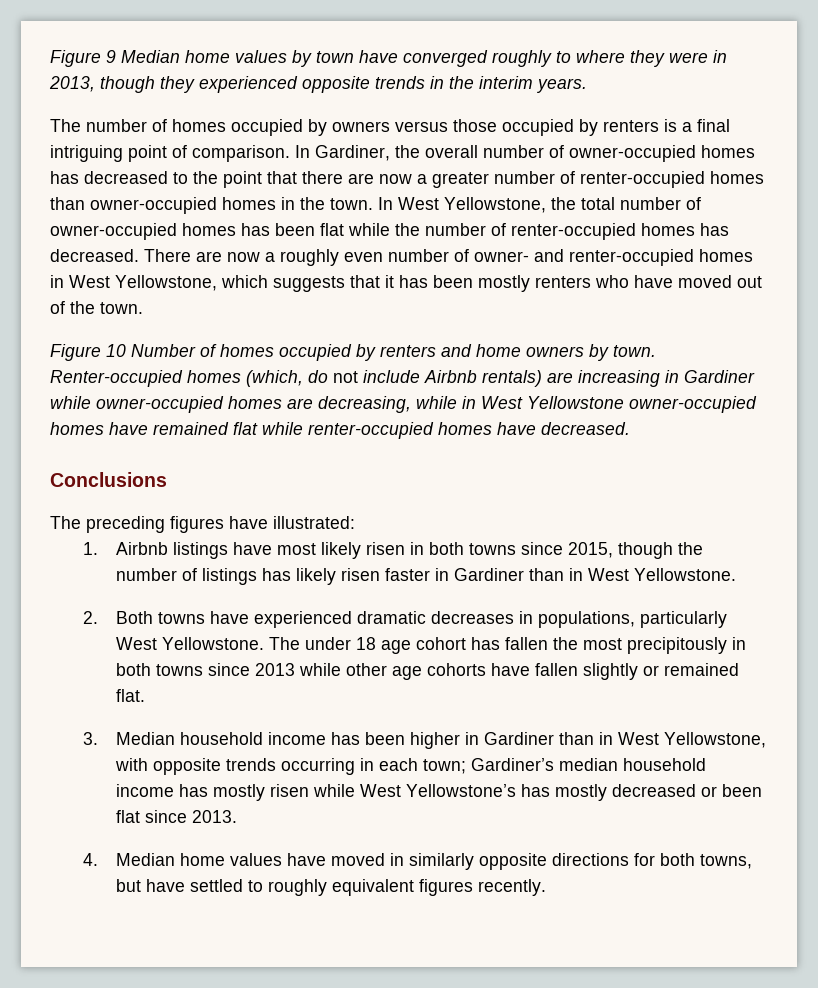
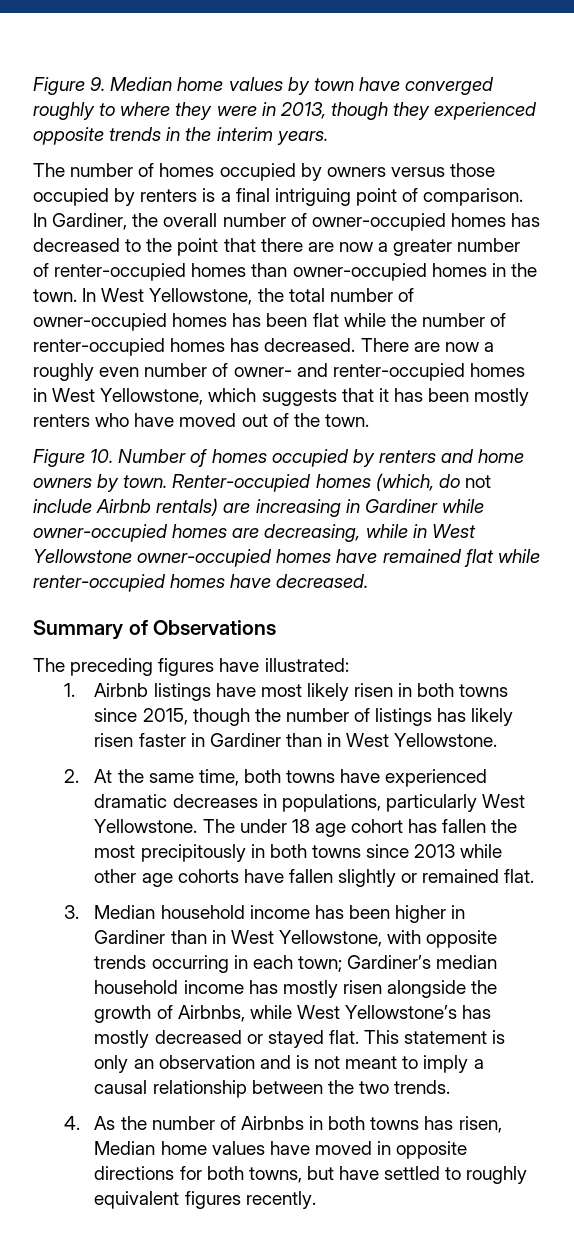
[50,50,116,67] Figure 9 -> [33,77,106,95] Figure 9.
[106,344,126,357] 10 -> [90,449,114,463] 10.
[50,472,167,487] Conclusions -> [33,620,277,640] Summary of Observations
[115,611,153,624] Both -> [94,769,281,786] At the same time, both
(309, 790) none -> [387,980,498,998] [94,1005,245,1023] alongside the growth of Airbnbs,
[721,784,762,797] [115,810,237,823] [82,853,98,866] been flat since 2013. // 4. -> [267,1030,506,1048] [94,1055,484,1073] [94,1080,451,1098] [63,1116,502,1133] stayed flat. This statement is only an observation and is not meant to imply a causal relationship between the two trends. // 4. As the number of Airbnbs in both towns has risen,
[408,853,474,870] similarly -> (392, 1148) none

